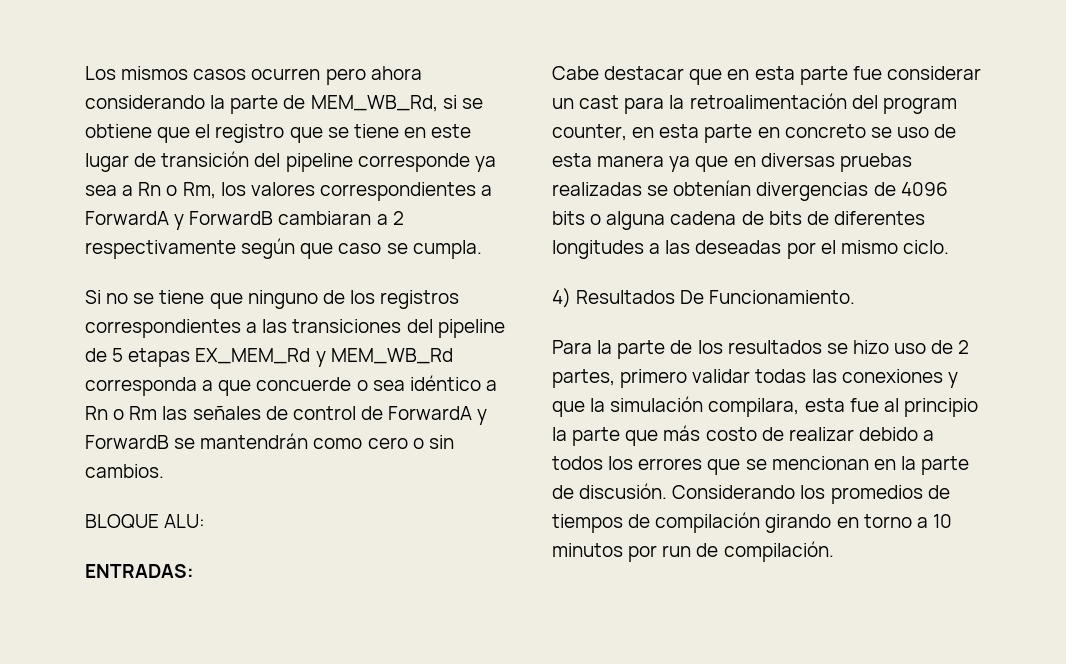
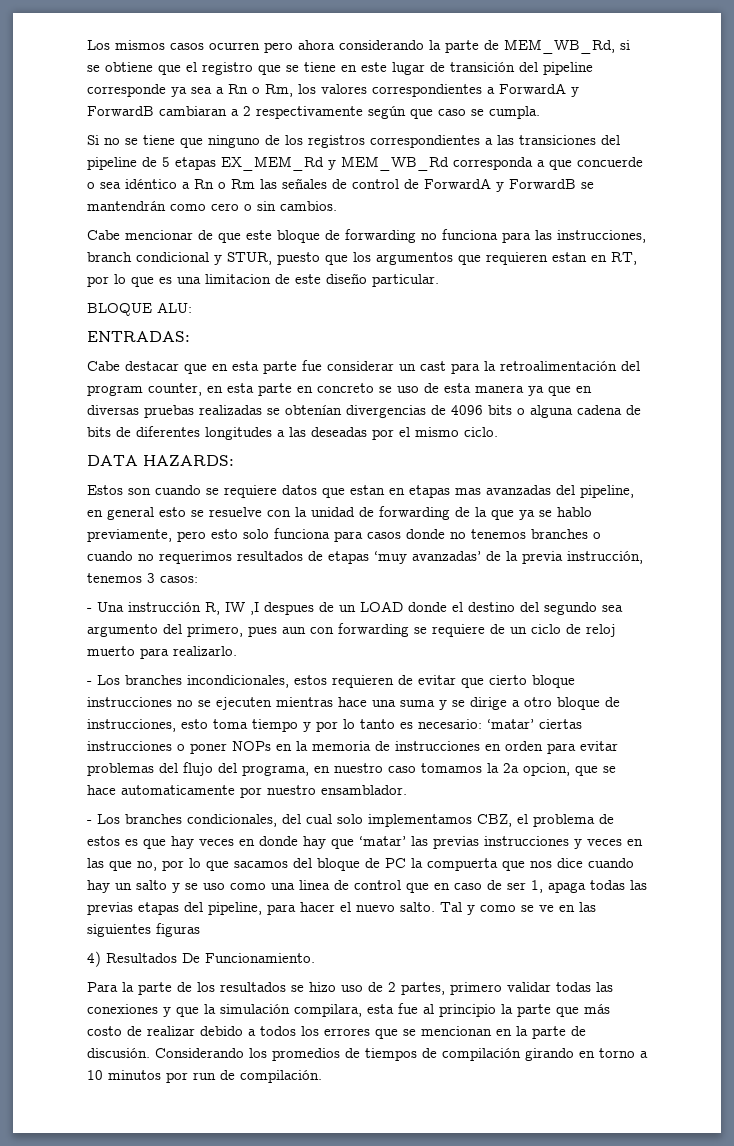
(164, 471) none -> [87,229,646,243] [87,252,637,265] [87,273,439,287] // Cabe mencionar de que este bloque de forwarding no funciona para las instrucciones, branch condicional y STUR, puesto que los argumentos que requieren estan en RT, por lo que es una limitacion de este diseño particular.
(949, 247) none -> [87,455,234,466] [87,485,634,498] [87,506,592,520] [87,528,601,542] [87,551,643,564] [87,573,198,583] [87,601,623,615] [87,623,616,637] [87,646,237,659] [87,675,575,688] [87,697,620,710] [87,719,582,732] [87,741,618,754] [87,762,616,776] [87,785,407,798] [87,814,614,827] [87,836,643,849] [87,858,634,871] [87,880,647,893] [87,902,596,915] [87,923,200,937] // DATA HAZARDS: // Estos son cuando se requiere datos que estan en etapas mas avanzadas del pipeline, en general esto se resuelve con la unidad de forwarding de la que ya se hablo previamente, pero esto solo funciona para casos donde no tenemos branches o cuando no requerimos resultados de etapas ‘muy avanzadas’ de la previa instrucción, tenemos 3 casos: // - Una instrucción R, IW ,I despues de un LOAD donde el destino del segundo sea argumento del primero, pues aun con forwarding se requiere de un ciclo de reloj muerto para realizarlo. // - Los branches incondicionales, estos requieren de evitar que cierto bloque instrucciones no se ejecuten mientras hace una suma y se dirige a otro bloque de instrucciones, esto toma tiempo y por lo tanto es necesario: ‘matar’ ciertas instrucciones o poner NOPs en la memoria de instrucciones en orden para evitar problemas del flujo del programa, en nuestro caso tomamos la 2a opcion, que se hace automaticamente por nuestro ensamblador. // - Los branches condicionales, del cual solo implementamos CBZ, el problema de estos es que hay veces en donde hay que ‘matar’ las previas instrucciones y veces en las que no, por lo que sacamos del bloque de PC la compuerta que nos dice cuando hay un salto y se uso como una linea de control que en caso de ser 1, apaga todas las previas etapas del pipeline, para hacer el nuevo salto. Tal y como se ve en las siguientes figuras

